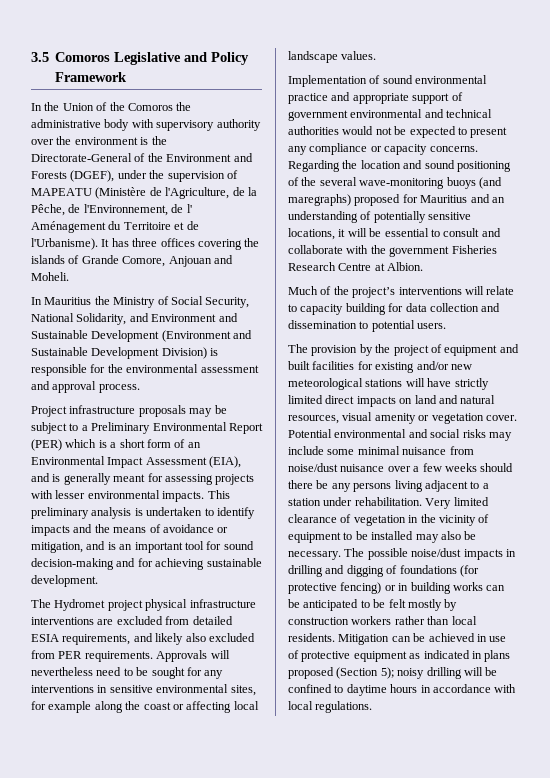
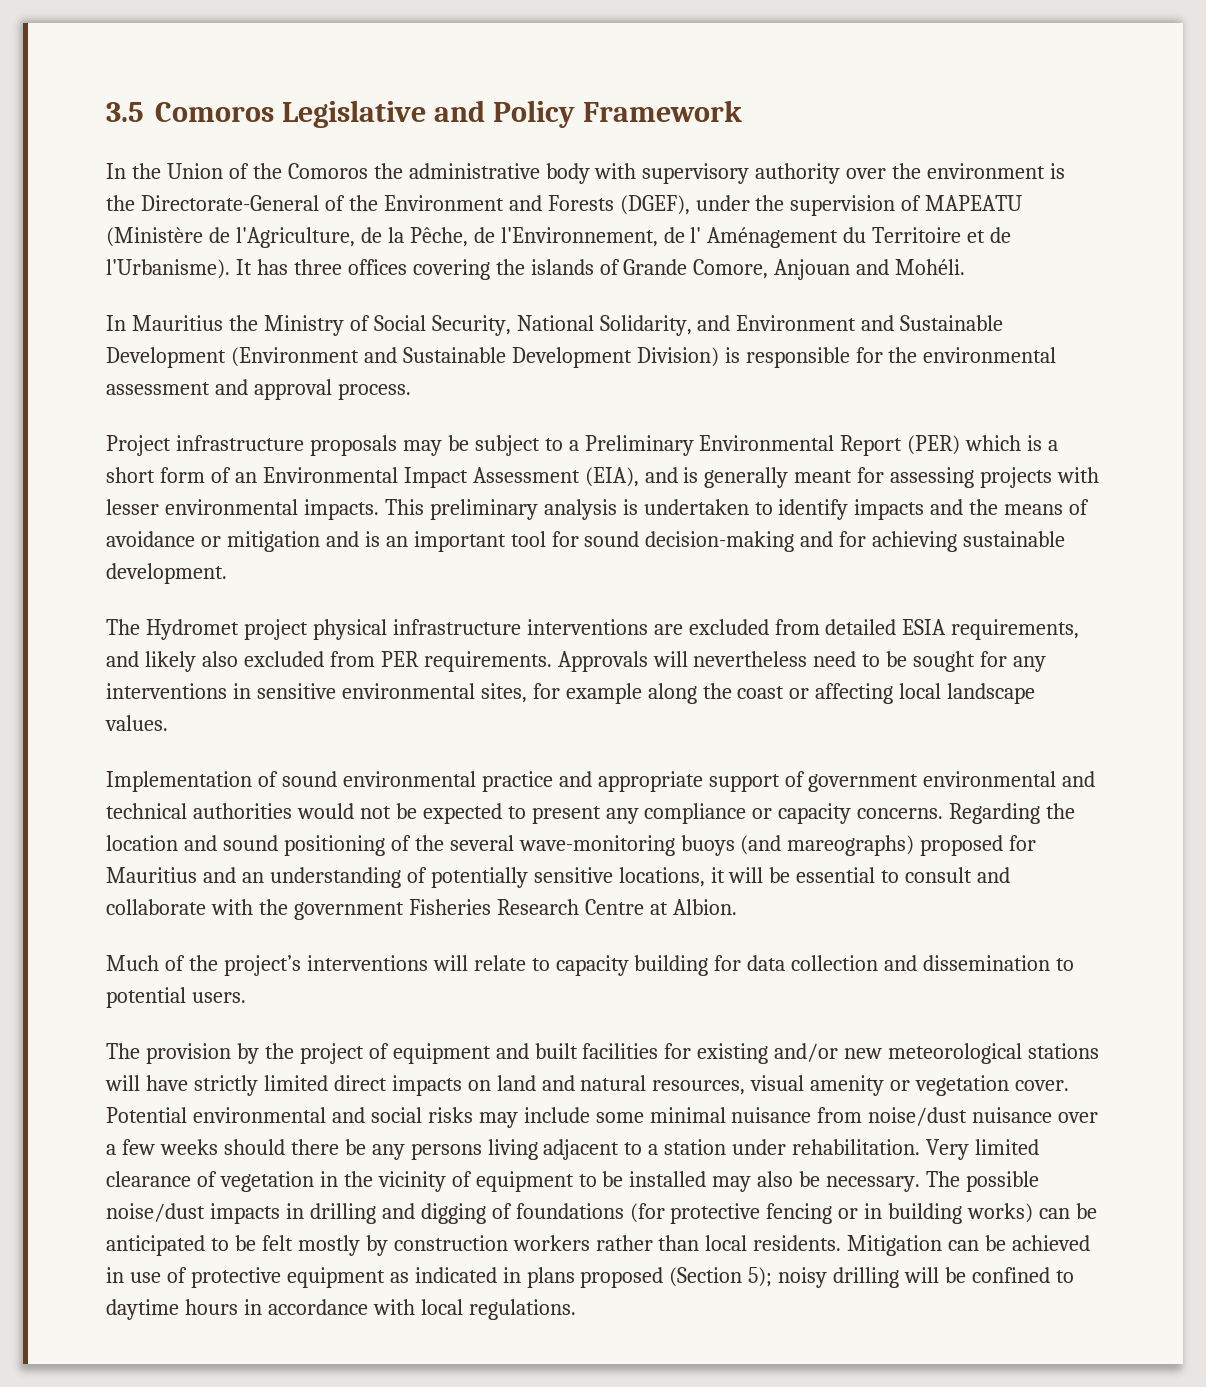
[31,272,69,281] Moheli. -> [895,259,966,275] Mohéli.
[31,542,83,553] mitigation, -> [226,531,320,552] mitigation
[288,194,351,206] maregraphs) -> [787,835,915,856] mareographs)
[340,582,382,594] fencing) -> [766,1203,833,1224] fencing
[452,582,483,591] works -> [967,1203,1034,1223] works)

